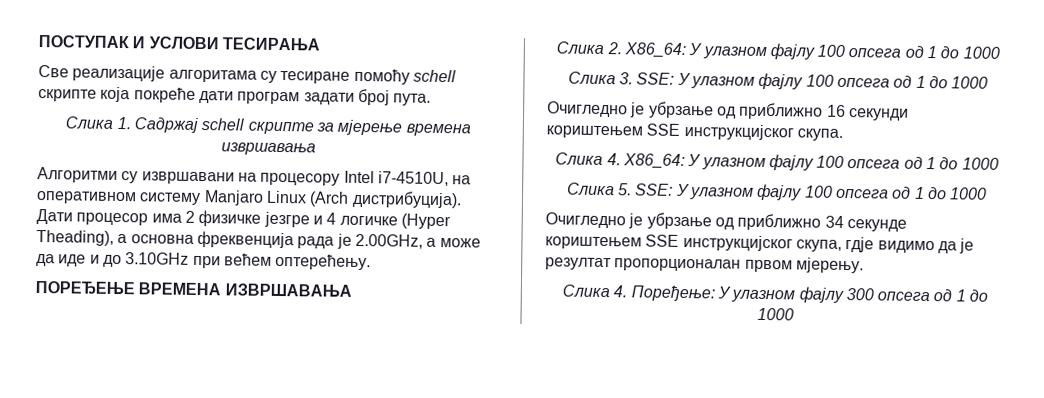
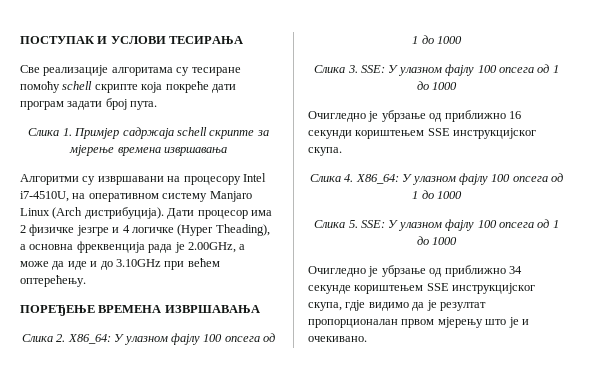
[134,117,199,133] Садржај -> [74,127,174,139] Примјер садржаја
[795,257,864,274] [561,284,989,303] [756,307,794,321] мјерењу. // Слика 4. Поређење: У улазном фајлу 300 опсега од 1 до 1000 -> [437,317,529,328] [308,336,367,342] мјерењу што је и очекивано.

